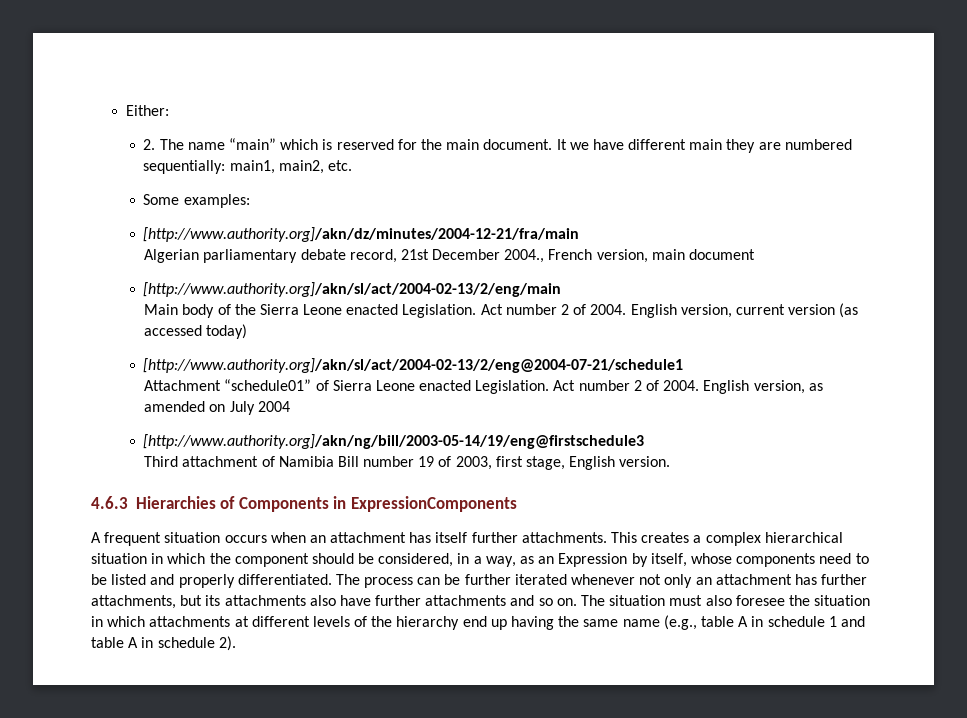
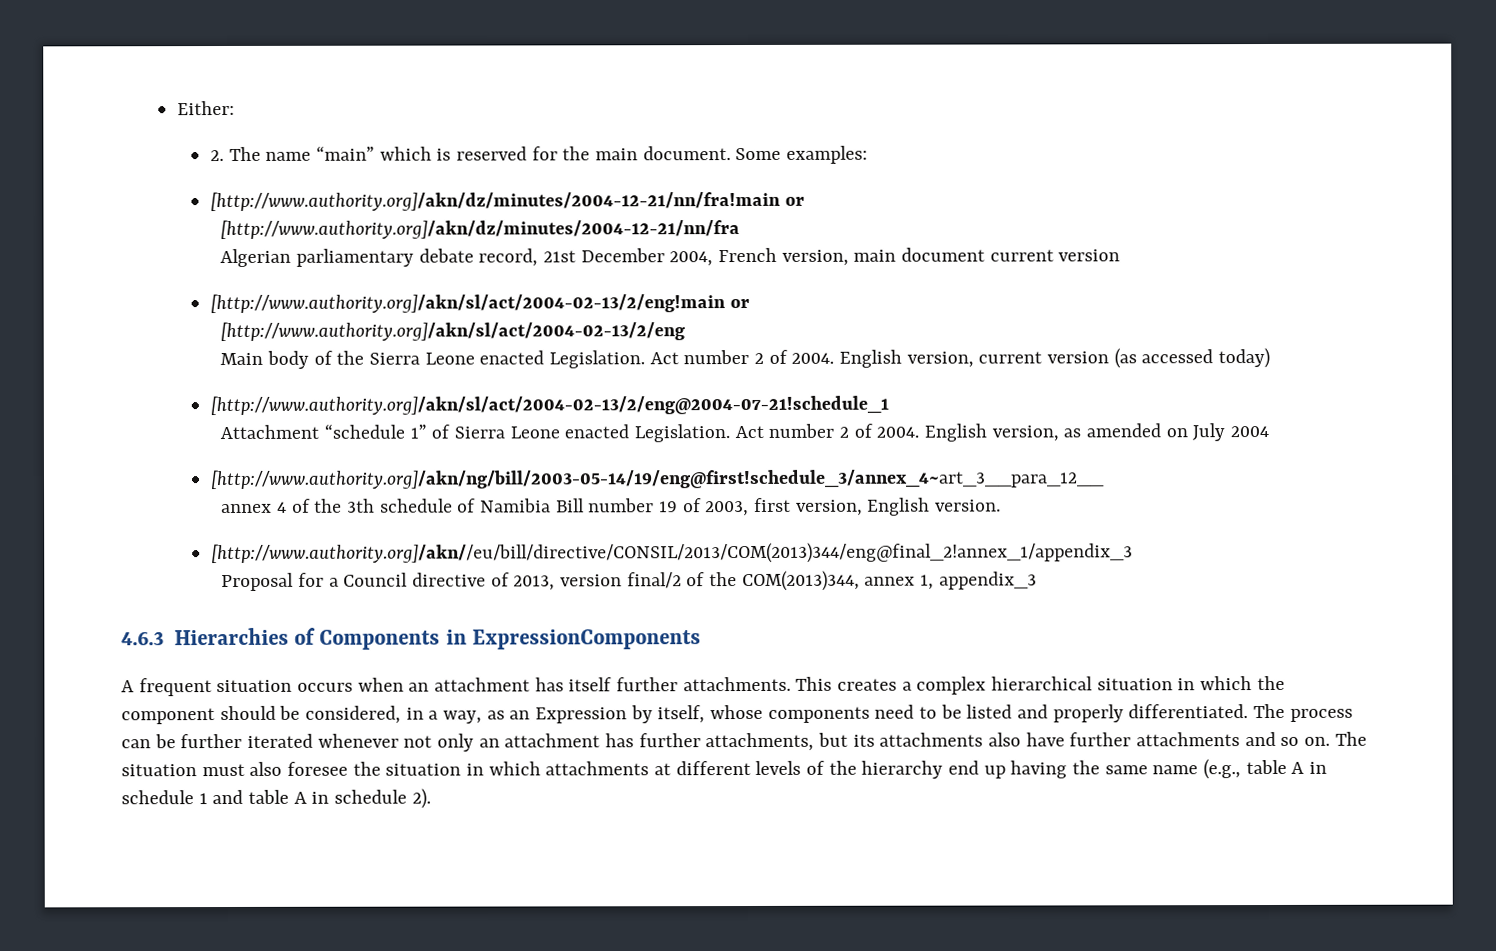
[556,139,852,153] [143,160,353,174] It we have different main they are numbered sequentially: main1, main2, etc. // -> (731, 153) none
[143,227,580,242] [http://www.authority.org]/akn/dz/minutes/2004-12-21/fra/main -> [209,190,805,212] [220,219,741,240] [http://www.authority.org]/akn/dz/minutes/2004-12-21/nn/fra!main or // [http://www.authority.org]/akn/dz/minutes/2004-12-21/nn/fra
[504,249,545,263] 2004., -> [669,251,714,267] 2004,
[143,282,562,297] // [http://www.authority.org]/akn/sl/act/2004-02-13/2/eng/main -> [989,249,1121,262] [209,293,750,314] [220,321,686,342] current version // [http://www.authority.org]/akn/sl/act/2004-02-13/2/eng!main or // [http://www.authority.org]/akn/sl/act/2004-02-13/2/eng
[143,358,684,373] [http://www.authority.org]/akn/sl/act/2004-02-13/2/eng@2004-07-21/schedule1 -> [209,394,889,416] [http://www.authority.org]/akn/sl/act/2004-02-13/2/eng@2004-07-21!schedule_1
[224,379,312,391] “schedule01” -> [323,423,427,439] “schedule 1”
[143,434,645,449] [144,456,259,467] [http://www.authority.org]/akn/ng/bill/2003-05-14/19/eng@firstschedule3 // Third attachment -> [209,468,1105,490] [221,498,453,514] [http://www.authority.org]/akn/ng/bill/2003-05-14/19/eng@first!schedule_3/annex_4~art_3__para_12__ // annex 4 of the 3th schedule
[525,456,565,470] stage, -> [795,499,863,516] version,
(671, 461) none -> [210,542,1133,565] [221,570,1037,592] // [http://www.authority.org]/akn//eu/bill/directive/CONSIL/2013/COM(2013)344/eng@final_2!annex_1/appendix_3 // Proposal for a Council directive of 2013, version final/2 of the COM(2013)344, annex 1, appendix_3

